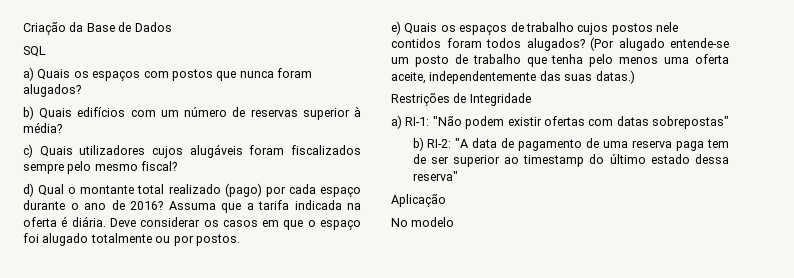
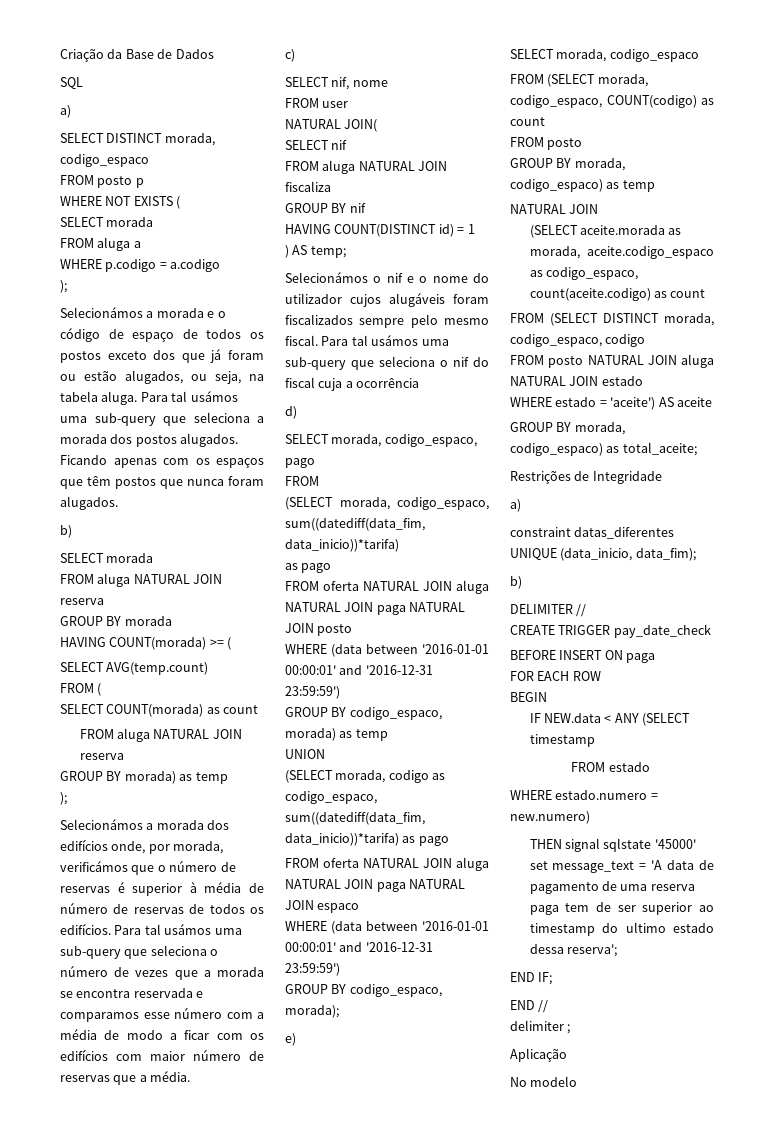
[37,69,169,81] Quais os espaços com -> [60,133,215,146] [60,154,149,167] [60,175,144,188] [60,196,181,209] [60,217,154,227] [60,237,141,251] [60,259,221,272] [60,280,67,293] [60,307,226,318] [60,328,264,342] [60,349,264,363] [60,370,264,384] [60,391,238,405] [60,412,264,426] [60,433,239,447] [60,455,264,468] [60,476,111,489] // SELECT DISTINCT morada, codigo_espaco // FROM posto p // WHERE NOT EXISTS ( // SELECT morada // FROM aluga a // WHERE p.codigo = a.codigo // ); // Selecionámos a morada e o código de espaço de todos os postos exceto dos que já foram ou estão alugados, ou seja, na tabela aluga. Para tal usámos uma sub-query que seleciona a morada dos postos alugados. Ficando apenas com os espaços que têm
[23,84,81,97] [23,106,298,120] alugados? // b) Quais edifícios com um número de reservas -> [60,496,118,510] [60,525,72,538] [60,553,154,563] [60,573,223,587] [60,598,104,605] [60,616,172,626] [60,637,232,650] [60,662,209,675] [60,683,102,696] [60,704,259,717] [79,728,242,742] [79,753,124,760] [60,771,228,784] [60,792,67,805] [60,819,230,830] [60,839,224,854] [60,860,236,875] [60,882,125,893] alugados. // b) // SELECT morada // FROM aluga NATURAL JOIN reserva // GROUP BY morada // HAVING COUNT(morada) >= ( // SELECT AVG(temp.count) // FROM ( // SELECT COUNT(morada) as count // FROM aluga NATURAL JOIN reserva // GROUP BY morada) as temp // ); // Selecionámos a morada dos edifícios onde, por morada, verificámos que o número de reservas é
[23,122,62,133] [23,144,146,158] média? // c) Quais utilizadores -> [204,882,264,893] [60,902,264,914] [60,923,242,935] [60,945,219,959] [60,965,264,980] [60,988,204,998] [60,1007,264,1022] [60,1029,264,1040] [60,1049,264,1061] [60,1071,191,1085] [285,49,295,62] [285,77,388,90] [285,98,349,108] [285,119,378,132] [285,140,348,150] [285,160,448,174] [285,181,331,192] [285,203,366,213] [285,224,475,237] [285,245,346,258] [285,272,489,283] [285,293,342,304] média de número de reservas de todos os edifícios. Para tal usámos uma sub-query que seleciona o número de vezes que a morada se encontra reservada e comparamos esse número com a média de modo a ficar com os edifícios com maior número de reservas que a média. // c) // SELECT nif, nome // FROM user // NATURAL JOIN( // SELECT nif // FROM aluga NATURAL JOIN fiscaliza // GROUP BY nif // HAVING COUNT(DISTINCT id) = 1 // ) AS temp; // Selecionámos o nif e o nome do utilizador
[141,161,178,171] [23,183,361,197] [23,200,361,213] [23,216,362,230] [23,233,240,246] [391,21,678,35] [391,37,729,51] [391,54,729,67] [391,70,635,84] [391,93,531,106] [391,115,729,129] [412,137,469,151] fiscal? // d) Qual o montante total realizado (pago) por cada espaço durante o ano de 2016? Assuma que a tarifa indicada na oferta é diária. Deve considerar os casos em que o espaço foi alugado totalmente ou por postos. // e) Quais os espaços de trabalho cujos postos nele contidos foram todos alugados? (Por alugado entende-se um posto de trabalho que tenha pelo menos uma oferta aceite, independentemente das suas datas.) // Restrições de Integridade // a) RI-1: "Não podem existir ofertas com datas sobrepostas" // b) RI-2: "A -> [285,335,449,346] [285,356,489,370] [285,377,420,391] [285,406,297,419] [285,434,477,447] [285,458,315,468] [285,476,319,486] [285,497,489,510] [285,518,425,531] [285,539,399,552] [285,563,332,573] [285,580,489,594] [285,602,466,615] [285,623,353,636] [285,644,489,657] [285,665,433,675] [285,686,340,699] [285,707,442,720] [285,728,388,741] [285,749,325,759] [285,770,446,783] [285,791,377,804] [285,812,425,825] [285,833,449,846] [285,857,489,871] [285,879,466,892] [285,900,360,913] [285,921,489,934] [285,942,433,952] [285,963,340,976] [285,984,442,997] [285,1005,339,1018] [285,1033,296,1046] [510,49,699,62] [510,74,648,87] [510,95,714,108] [510,117,545,126] [510,137,583,150] [510,158,625,171] [510,179,655,192] [510,204,599,214] [529,225,682,238] [529,246,714,259] [529,267,638,280] [529,288,706,301] [510,313,714,326] [510,334,646,347] [510,354,714,368] [510,376,643,386] [510,397,712,410] [510,422,625,435] [510,442,697,456] [510,471,662,484] [510,499,521,512] [510,527,675,539] [510,548,696,561] [510,576,522,589] [510,604,587,617] [510,624,711,638] [510,650,656,663] [510,671,601,681] [510,692,547,702] [529,713,691,726] [529,734,595,747] [571,762,650,772] [510,790,658,800] [510,811,590,824] [529,838,696,852] [529,860,663,873] fiscal. Para tal usámos uma sub-query que seleciona o nif do fiscal cuja a ocorrência // d) // SELECT morada, codigo_espaco, pago // FROM // (SELECT morada, codigo_espaco, sum((datediff(data_fim, data_inicio))*tarifa) // as pago // FROM oferta NATURAL JOIN aluga NATURAL JOIN paga NATURAL JOIN posto // WHERE (data between '2016-01-01 00:00:01' and '2016-12-31 23:59:59') // GROUP BY codigo_espaco, morada) as temp // UNION // (SELECT morada, codigo as codigo_espaco, sum((datediff(data_fim, data_inicio))*tarifa) as pago // FROM oferta NATURAL JOIN aluga NATURAL JOIN paga NATURAL JOIN espaco // WHERE (data between '2016-01-01 00:00:01' and '2016-12-31 23:59:59') // GROUP BY codigo_espaco, morada); // e) // SELECT morada, codigo_espaco // FROM (SELECT morada, codigo_espaco, COUNT(codigo) as count // FROM posto // GROUP BY morada, codigo_espaco) as temp // NATURAL JOIN // (SELECT aceite.morada as morada, aceite.codigo_espaco as codigo_espaco, count(aceite.codigo) as count // FROM (SELECT DISTINCT morada, codigo_espaco, codigo // FROM posto NATURAL JOIN aluga NATURAL JOIN estado // WHERE estado = 'aceite') AS aceite // GROUP BY morada, codigo_espaco) as total_aceite; // Restrições de Integridade // a) // constraint datas_diferentes UNIQUE (data_inicio, data_fim); // b) // DELIMITER // // CREATE TRIGGER pay_date_check // BEFORE INSERT ON paga // FOR EACH ROW // BEGIN // IF NEW.data < ANY (SELECT timestamp // FROM estado // WHERE estado.numero = new.numero) // THEN signal sqlstate '45000' set message_text = 'A
[609,154,646,164] último -> [625,922,666,933] ultimo
[412,171,458,181] reserva" -> [566,944,617,957] [510,972,553,985] [510,1000,549,1013] [510,1020,571,1034] reserva'; // END IF; // END // // delimiter ;

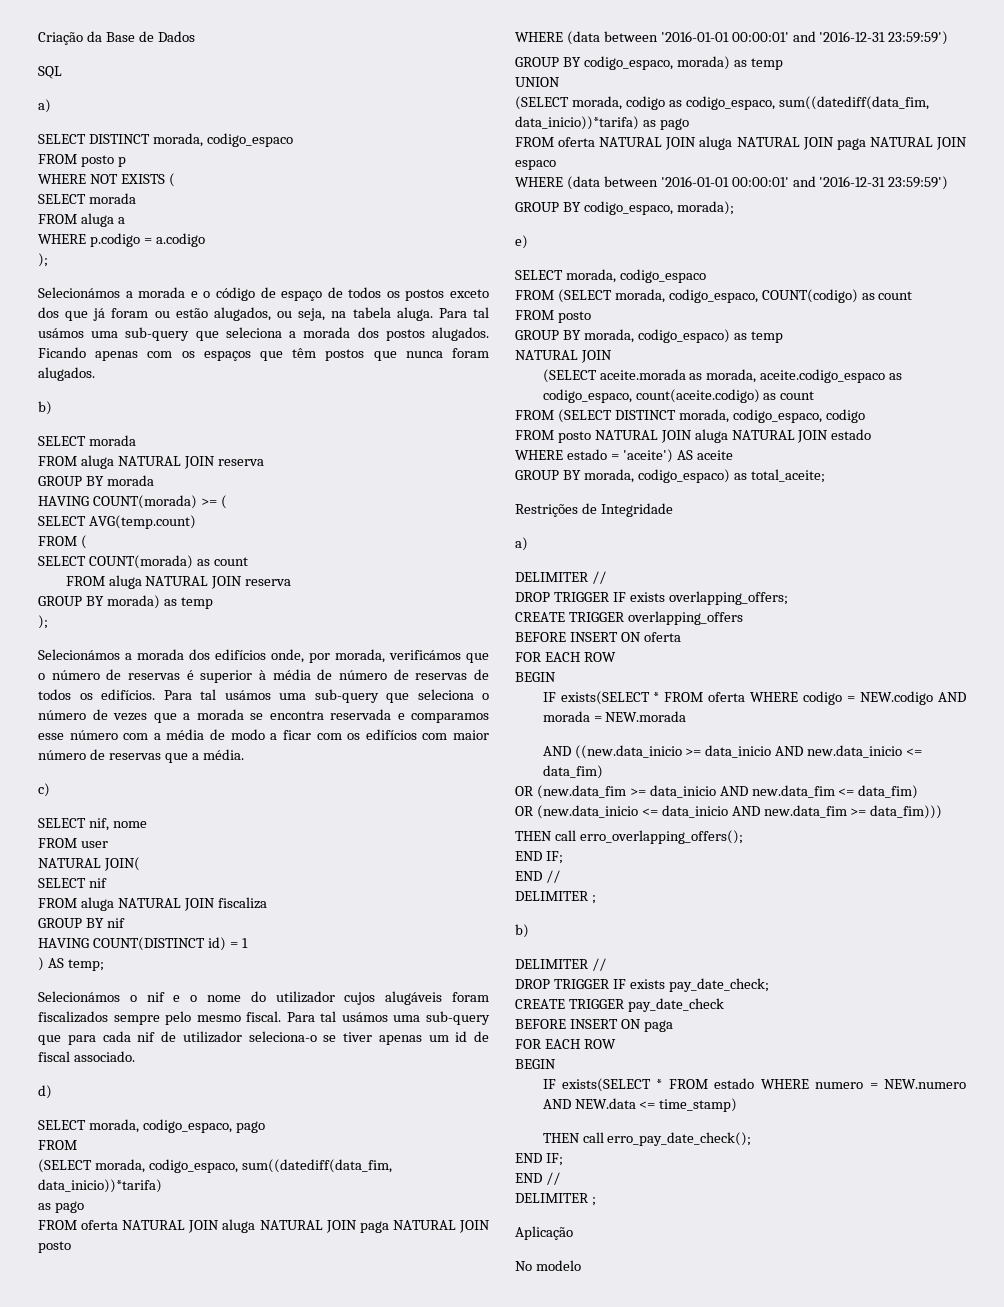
[379,356,489,367] [285,377,420,391] seleciona o nif do fiscal cuja a ocorrência -> [67,1031,489,1045] [38,1051,135,1062] para cada nif de utilizador seleciona-o se tiver apenas um id de fiscal associado.
[510,527,675,539] [510,548,696,561] [510,576,522,589] [510,604,587,617] constraint datas_diferentes UNIQUE (data_inicio, data_fim); // b) // DELIMITER // -> [515,571,606,584] [515,591,788,605] [515,611,743,625] [515,632,681,642] [515,652,616,662] [515,672,556,682] [542,691,967,705] [542,711,687,722] [542,745,923,759] [542,765,603,779] [515,785,919,799] [515,805,943,819] [515,830,743,844] [515,851,563,864] [515,870,560,883] [515,891,596,904] [515,924,529,938] [515,958,606,971] [515,978,769,992] DELIMITER // // DROP TRIGGER IF exists overlapping_offers; // CREATE TRIGGER overlapping_offers // BEFORE INSERT ON oferta // FOR EACH ROW // BEGIN // IF exists(SELECT * FROM oferta WHERE codigo = NEW.codigo AND morada = NEW.morada // AND ((new.data_inicio >= data_inicio AND new.data_inicio <= data_fim) // OR (new.data_fim >= data_inicio AND new.data_fim <= data_fim) // OR (new.data_inicio <= data_inicio AND new.data_fim >= data_fim))) // THEN call erro_overlapping_offers(); // END IF; // END // // DELIMITER ; // b) // DELIMITER // // DROP TRIGGER IF exists pay_date_check;
[543,713,691,726] [529,734,595,747] [571,762,650,772] [510,790,658,800] [510,811,590,824] [529,838,696,852] [529,860,714,873] [529,881,695,894] [529,902,714,915] [529,922,714,936] [529,944,617,957] [510,972,553,985] [510,1000,549,1013] [510,1020,564,1031] NEW.data < ANY (SELECT timestamp // FROM estado // WHERE estado.numero = new.numero) // THEN signal sqlstate '45000' set message_text = 'A data de pagamento de uma reserva paga tem de ser superior ao timestamp do ultimo estado dessa reserva'; // END IF; // END // // delimiter -> [562,1078,966,1092] [542,1098,738,1112] [542,1132,752,1146] [515,1153,563,1166] [515,1172,560,1185] [515,1193,589,1203] exists(SELECT * FROM estado WHERE numero = NEW.numero AND NEW.data <= time_stamp) // THEN call erro_pay_date_check(); // END IF; // END // // DELIMITER

